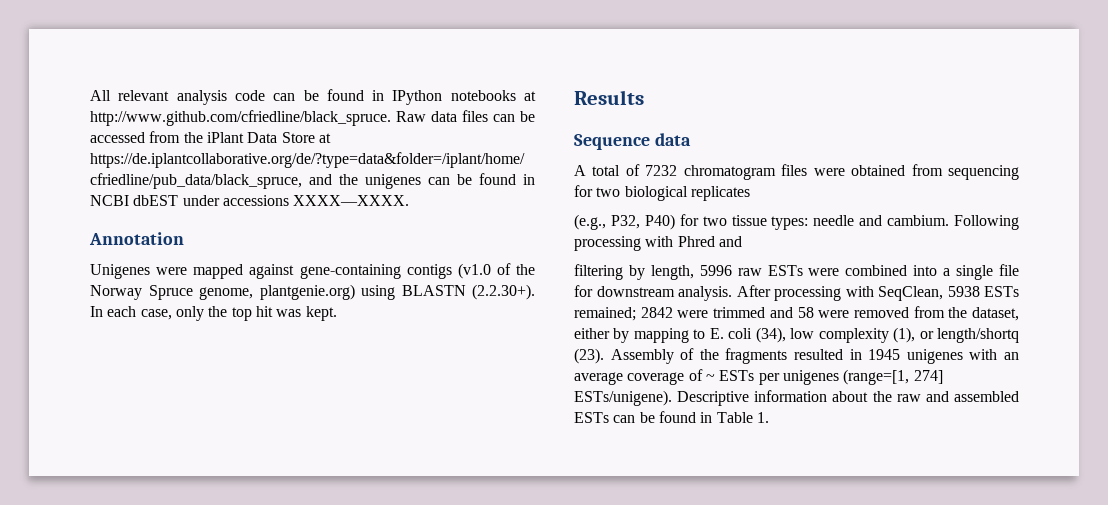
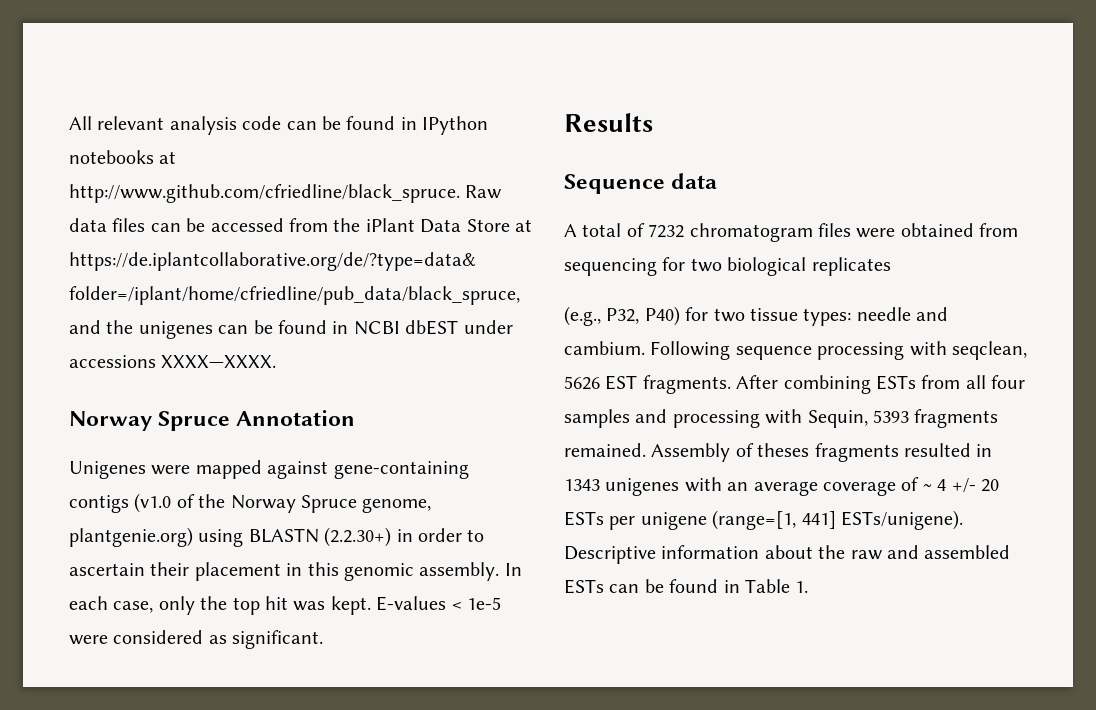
(410, 200) none -> [69,411,231,431] Norway Spruce
[472,284,535,300] (2.2.30+). -> [324,527,485,547] [69,562,500,581] (2.2.30+) in order to ascertain their placement in this genomic assembly.
(337, 313) none -> [376,596,501,611] [69,630,324,649] E-values < 1e-5 were considered as significant.
[574,236,742,251] [574,264,1020,280] [574,285,1019,301] [574,306,1019,321] [574,327,1019,343] [574,348,604,364] processing with Phred and // filtering by length, 5996 raw ESTs were combined into a single file for downstream analysis. After processing with SeqClean, 5938 ESTs remained; 2842 were trimmed and 58 were removed from the dataset, either by mapping to E. coli (34), low complexity (1), or length/shortq (23). -> [735,341,1027,360] [564,375,1026,394] [564,409,999,428] [564,443,646,457] sequence processing with seqclean, 5626 EST fragments. After combining ESTs from all four samples and processing with Sequin, 5393 fragments remained.
[699,349,719,360] the -> [757,443,810,457] theses
[868,349,901,360] 1945 -> [564,479,600,491] 1343
[719,369,943,385] ESTs per unigenes (range=[1, 274] -> [937,478,999,493] [564,510,836,530] 4 +/- 20 ESTs per unigene (range=[1, 441]

